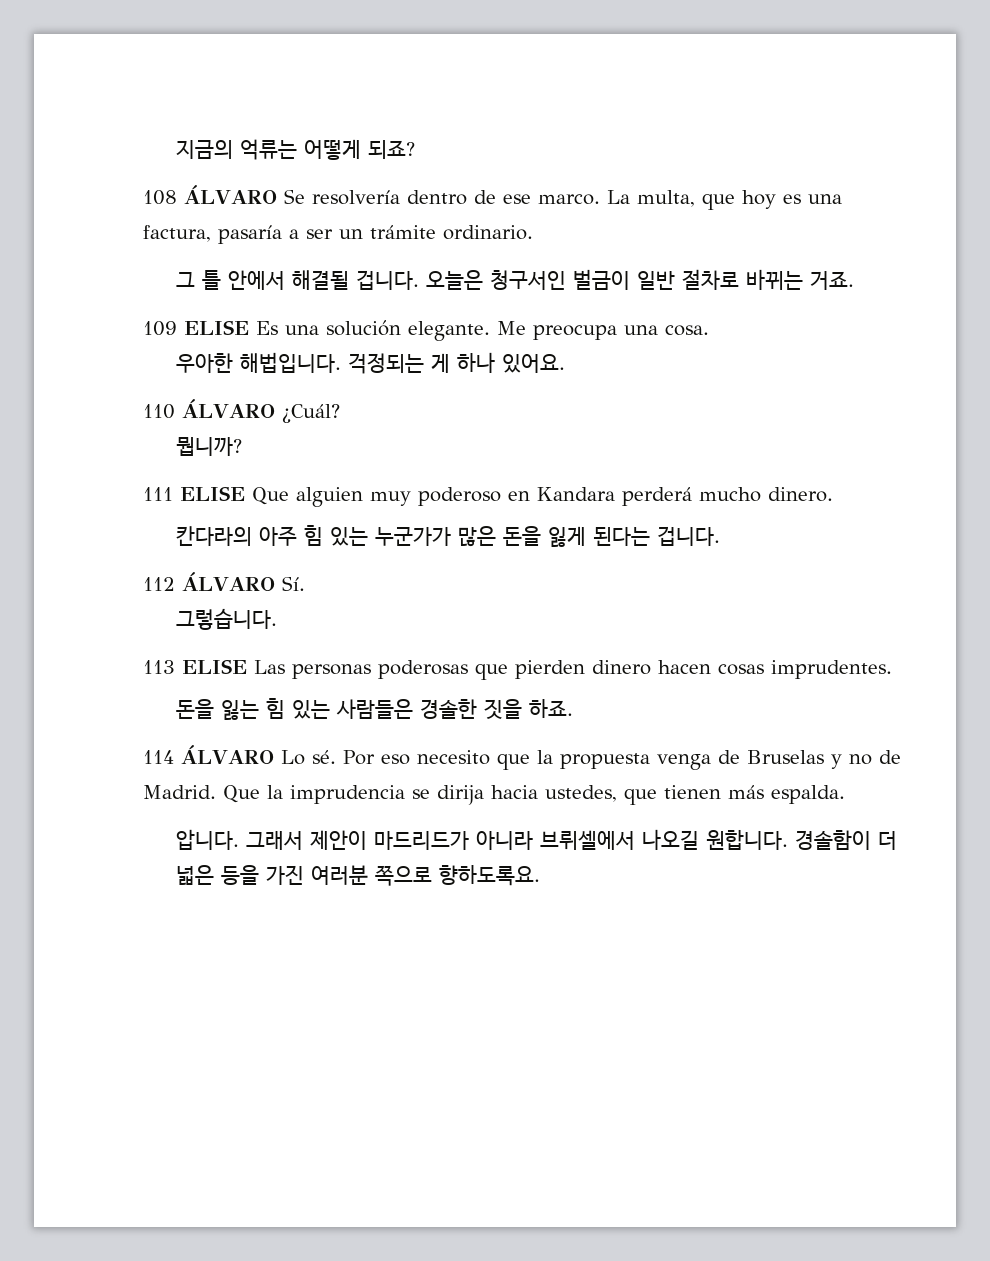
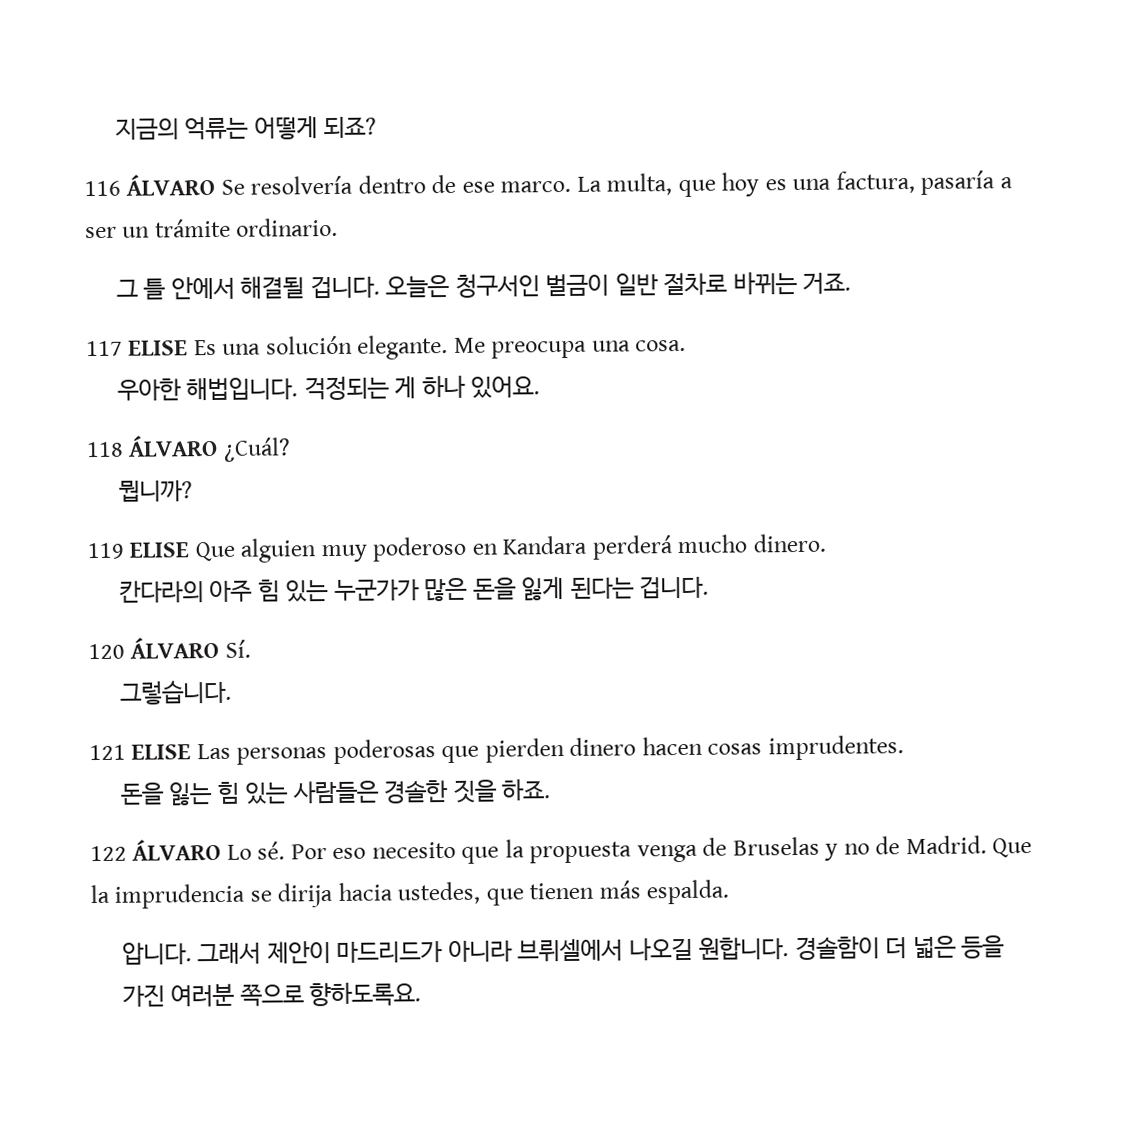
[143,190,177,205] 108 -> [84,180,121,197] 116
[143,321,177,336] 109 -> [86,340,123,357] 117
[143,404,175,419] 110 -> [86,441,124,458] 118
[143,487,173,501] 111 -> [87,542,124,560] 119
[143,577,175,591] 112 -> [88,643,125,660] 120
[143,660,175,674] 113 -> [89,744,126,761] 121
[143,750,174,764] 114 -> [90,845,127,862] 122

